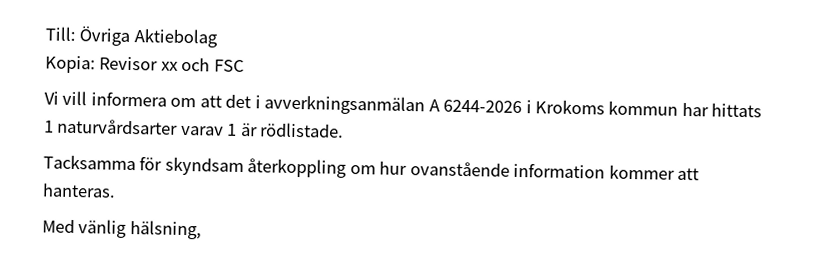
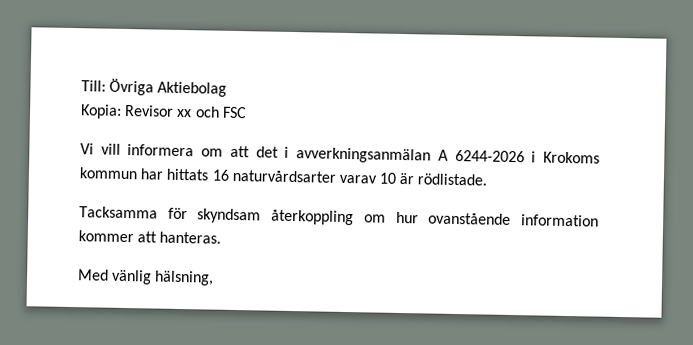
[44,120,54,133] 1 -> [211,169,230,181] 16
[227,123,238,136] 1 -> [379,172,398,184] 10

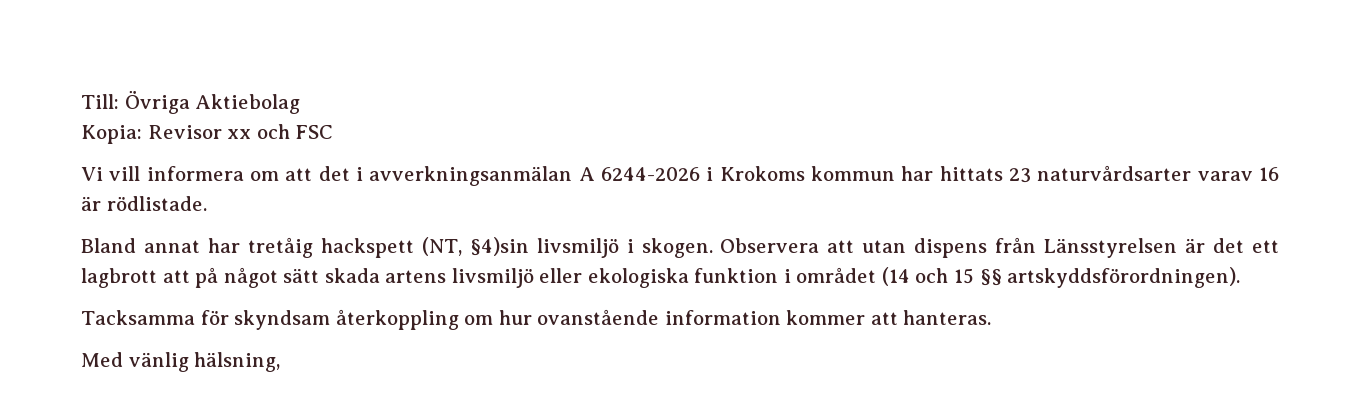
[211,169,230,181] 16 -> [1009,168,1032,183] 23
[379,172,398,184] 10 -> [1259,167,1280,181] 16
(488, 179) none -> [81,237,1279,258] [81,267,1241,288] // Bland annat har tretåig hackspett (NT, §4)sin livsmiljö i skogen. Observera att utan dispens från Länsstyrelsen är det ett lagbrott att på något sätt skada artens livsmiljö eller ekologiska funktion i området (14 och 15 §§ artskyddsförordningen).

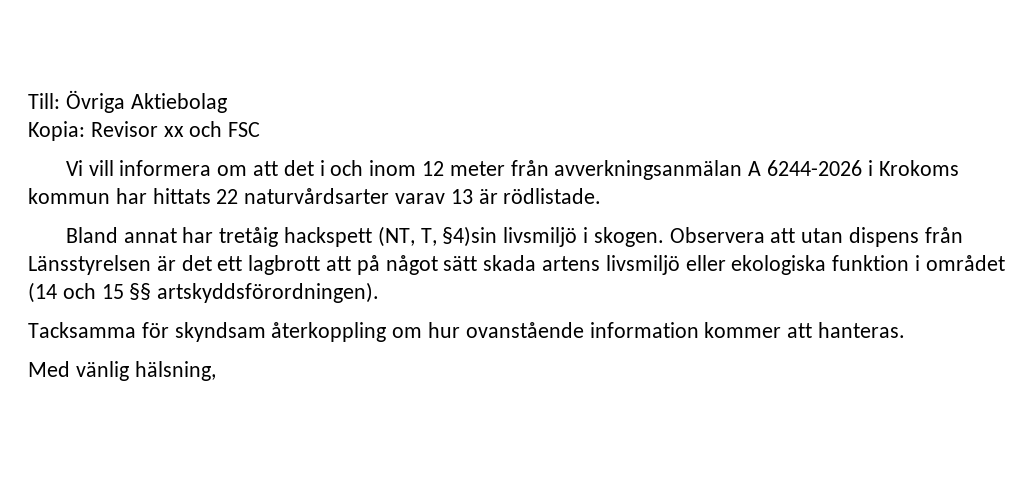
(364, 174) none -> [330,160,549,176] och inom 12 meter från
[1009,168,1032,183] 23 -> [216,189,239,204] 22
[1259,167,1280,181] 16 -> [450,189,473,204] 13
(462, 246) none -> [420,228,437,246] T,

